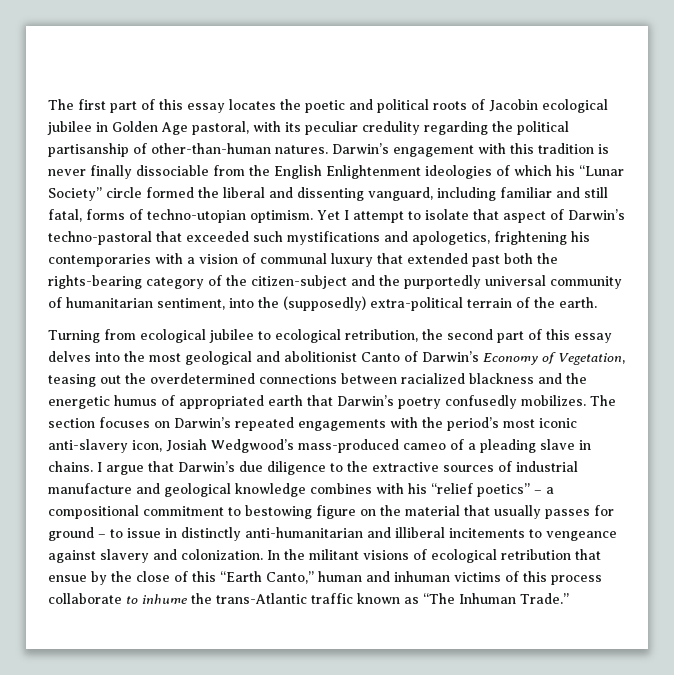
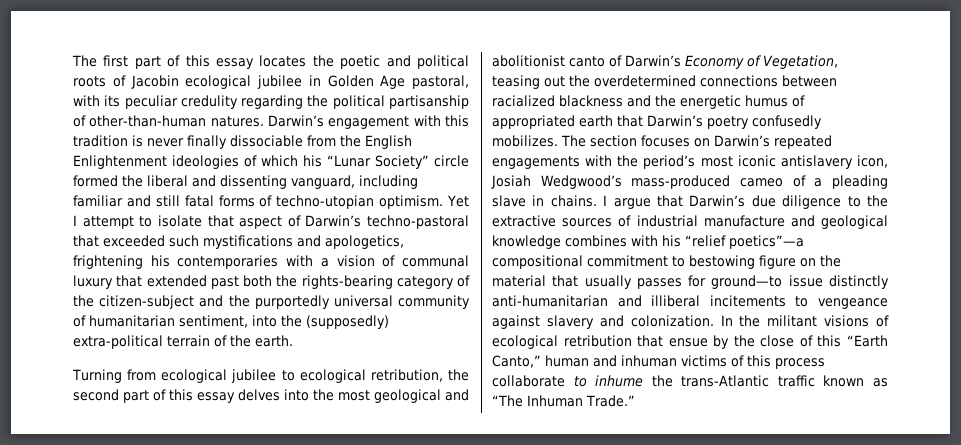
[48,209,82,222] fatal, -> [184,195,214,207] fatal
[361,352,400,362] Canto -> [569,56,605,67] canto
[48,439,128,453] anti-slavery -> [780,155,853,169] antislavery
[477,483,554,497] poetics” – a -> [729,235,804,249] poetics”—a
[48,527,177,541] ground – to issue in -> [711,275,823,289] ground—to issue

